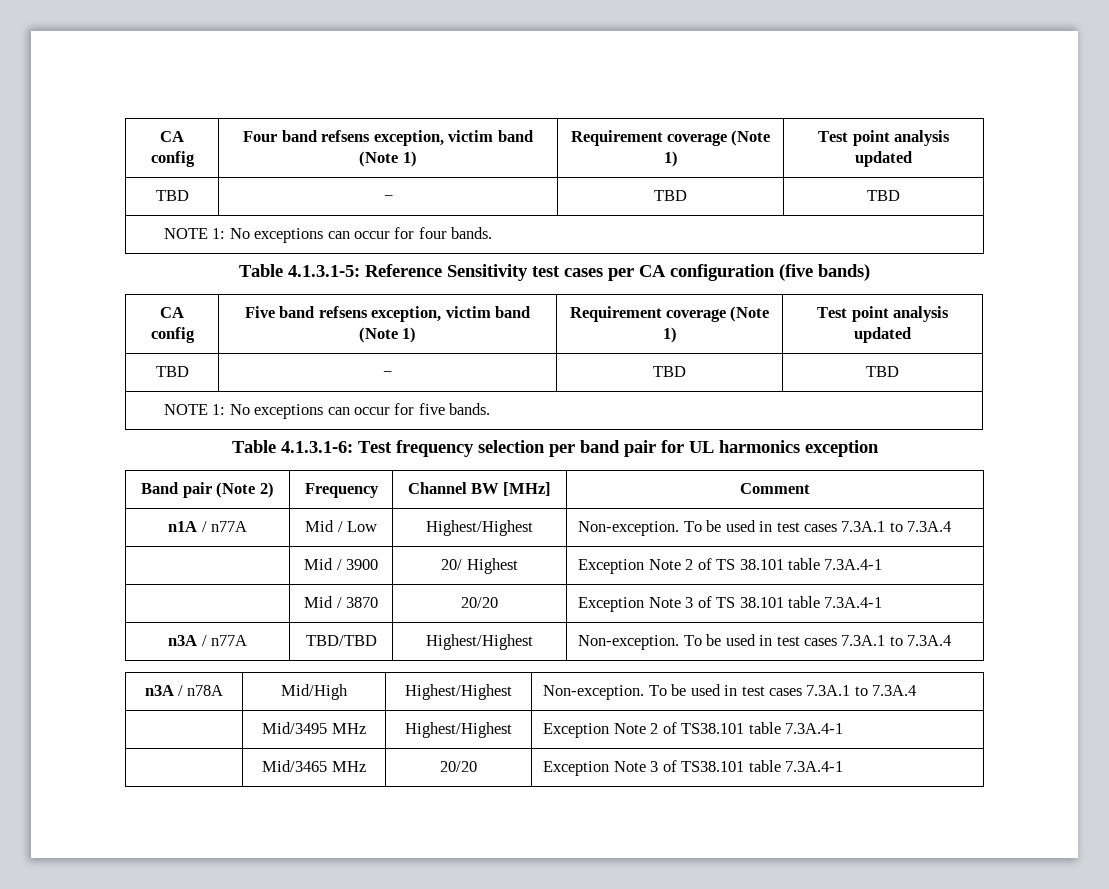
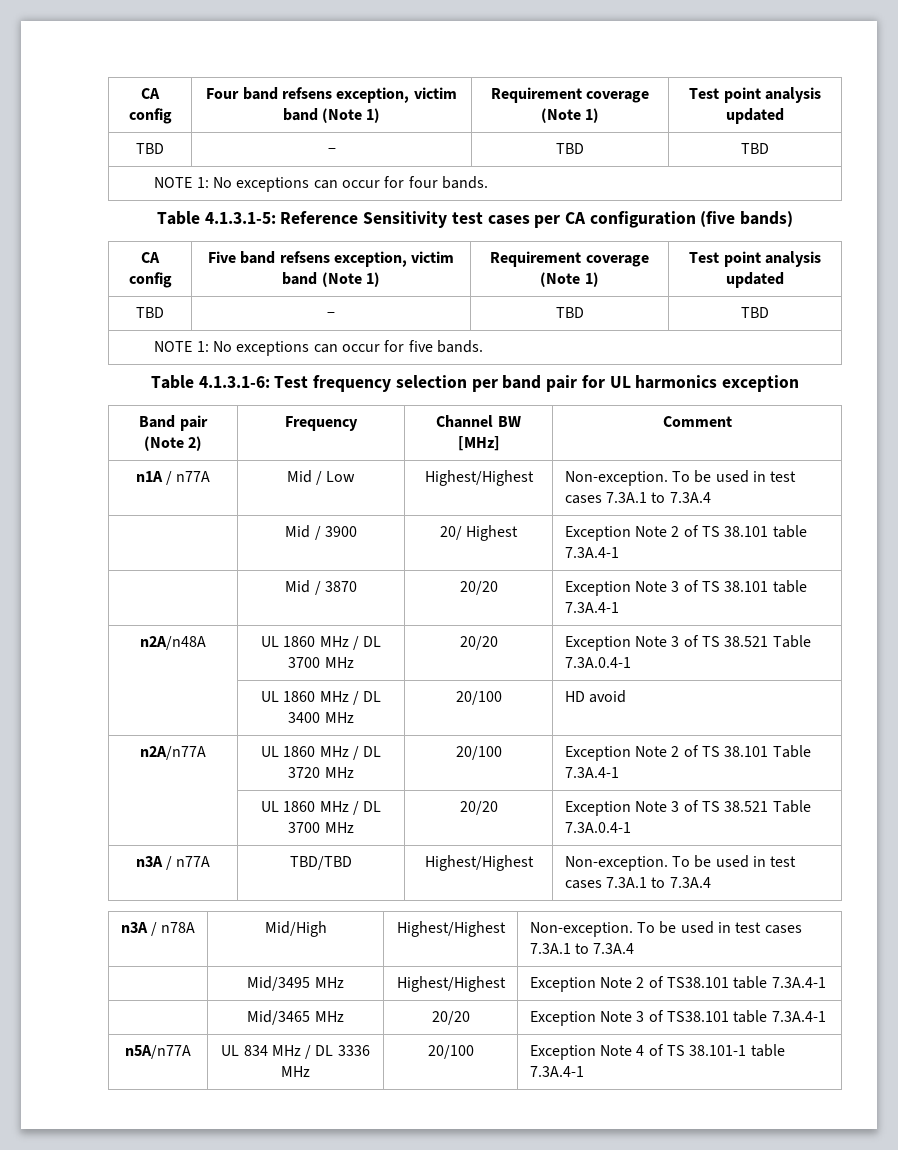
(883, 602) none -> [140,636,206,650] [260,636,382,650] [288,657,354,668] [459,636,498,650] [564,635,811,651] [564,657,631,668] [260,691,382,705] [288,712,354,723] [455,691,502,705] [564,690,626,703] [140,746,206,760] [260,746,382,760] [288,767,354,778] [455,746,502,760] [564,745,811,761] [564,767,619,778] [260,801,382,815] [288,822,354,833] [459,801,498,815] [564,800,811,816] [564,822,631,833] // n2A/n48A | UL 1860 MHz / DL 3700 MHz | 20/20 | Exception Note 3 of TS 38.521 Table 7.3A.0.4-1 // | UL 1860 MHz / DL 3400 MHz | 20/100 | HD avoid // n2A/n77A | UL 1860 MHz / DL 3720 MHz | 20/100 | Exception Note 2 of TS 38.101 Table 7.3A.4-1 // | UL 1860 MHz / DL 3700 MHz | 20/20 | Exception Note 3 of TS 38.521 Table 7.3A.0.4-1
(843, 766) none -> [125,1045,191,1059] [221,1045,370,1059] [281,1066,310,1077] [427,1045,474,1059] [529,1044,785,1060] [529,1066,584,1077] // n5A/n77A | UL 834 MHz / DL 3336 MHz | 20/100 | Exception Note 4 of TS 38.101-1 table 7.3A.4-1

